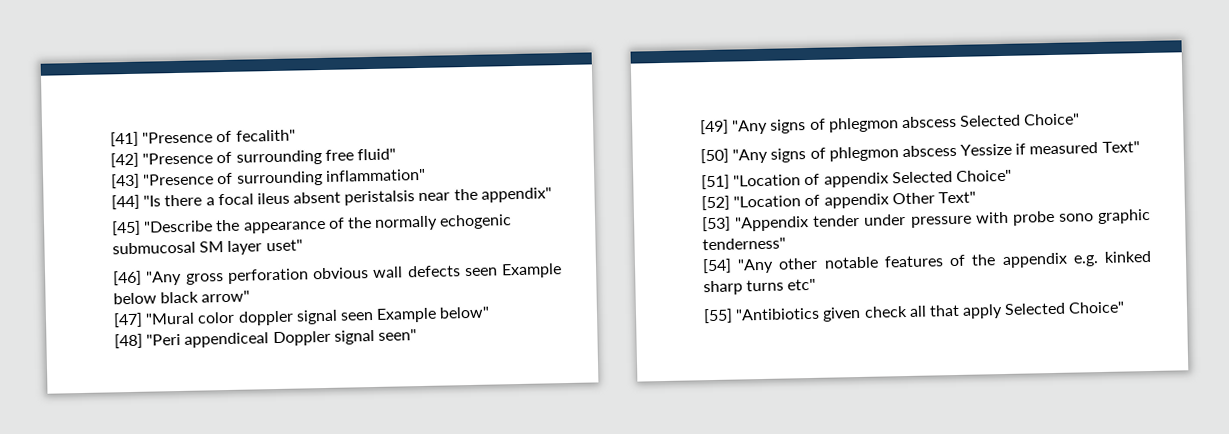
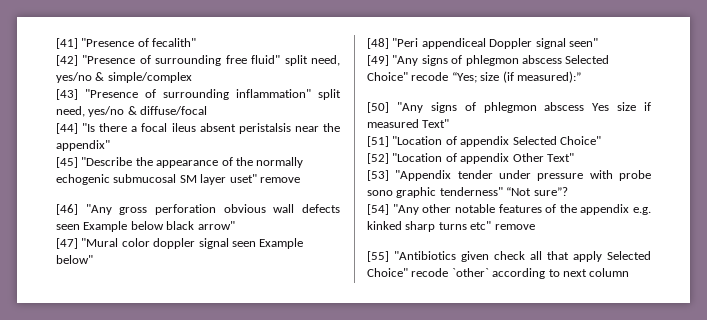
(396, 154) none -> [284,55,340,66] [56,72,192,83] split need, yes/no & simple/complex
(426, 175) none -> [318,89,341,100] [56,106,208,117] split need, yes/no & diffuse/focal
(303, 245) none -> [259,177,300,183] remove
(1081, 119) none -> [411,71,581,83] recode “Yes; size (if measured):”
[960,143,1013,156] Yessize -> [592,102,637,111] Yes size
(786, 244) none -> [506,187,568,196] “Not sure”?
(817, 284) none -> [494,224,535,230] remove
(1126, 307) none -> [411,268,630,279] recode `other` according to next column

